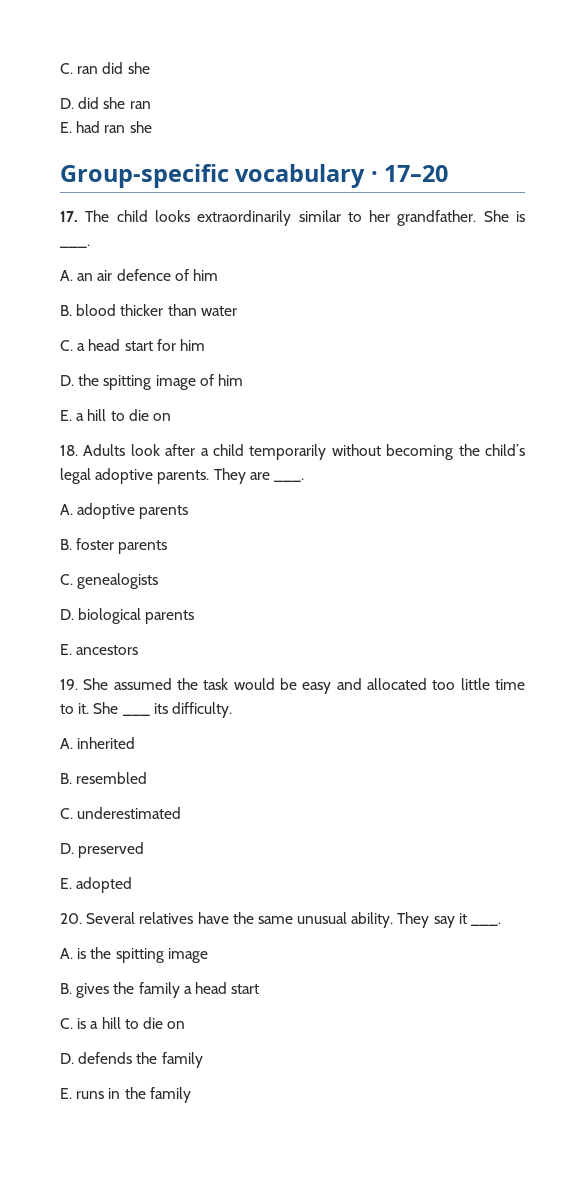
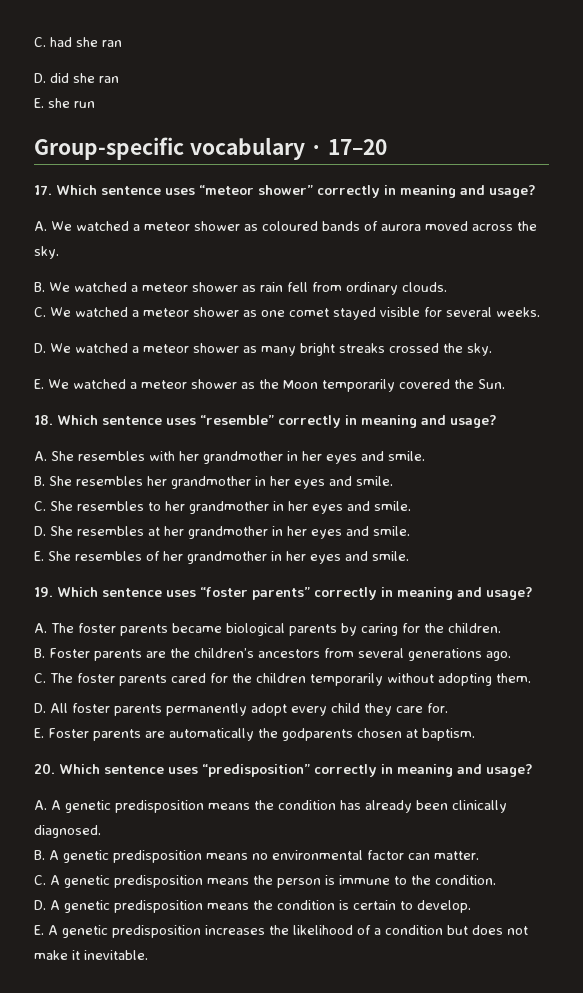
[60,62,150,74] C. ran did she -> [34,37,122,47] C. had she ran
[76,121,152,133] had ran she -> [48,98,95,108] she run
[85,210,525,226] [60,244,90,248] [60,269,218,281] [60,304,237,316] [60,339,205,351] [60,374,243,390] [60,409,171,421] [60,444,526,460] [60,468,304,484] [60,503,189,519] [60,538,168,554] [60,573,159,589] [60,608,195,624] [60,644,139,655] [60,678,525,694] [60,702,119,714] [122,714,150,716] [153,702,232,718] [60,737,136,749] [60,772,148,784] [60,807,182,819] [60,842,145,858] [60,877,133,893] [60,912,502,928] [60,947,208,963] [60,982,260,998] [60,1017,186,1029] [60,1052,203,1068] [60,1087,191,1103] The child looks extraordinarily similar to her grandfather. She is ___. // A. an air defence of him // B. blood thicker than water // C. a head start for him // D. the spitting image of him // E. a hill to die on // 18. Adults look after a child temporarily without becoming the child’s legal adoptive parents. They are ___. // A. adoptive parents // B. foster parents // C. genealogists // D. biological parents // E. ancestors // 19. She assumed the task would be easy and allocated too little time to it. She ___ its difficulty. // A. inherited // B. resembled // C. underestimated // D. preserved // E. adopted // 20. Several relatives have the same unusual ability. They say it ___. // A. is the spitting image // B. gives the family a head start // C. is a hill to die on // D. defends the family // E. runs in the family -> [56,185,536,198] [34,221,537,231] [34,246,59,259] [34,282,447,295] [34,307,540,320] [34,343,492,356] [34,379,505,392] [34,415,497,428] [34,451,425,464] [34,476,393,489] [34,501,411,514] [34,526,410,539] [34,551,409,564] [34,587,533,600] [34,623,501,636] [34,648,511,661] [34,673,531,686] [34,703,448,716] [34,728,475,741] [34,763,533,777] [34,800,507,813] [34,825,101,838] [34,850,479,863] [34,875,496,888] [34,900,471,913] [34,925,528,938] [34,950,148,960] Which sentence uses “meteor shower” correctly in meaning and usage? // A. We watched a meteor shower as coloured bands of aurora moved across the sky. // B. We watched a meteor shower as rain fell from ordinary clouds. // C. We watched a meteor shower as one comet stayed visible for several weeks. // D. We watched a meteor shower as many bright streaks crossed the sky. // E. We watched a meteor shower as the Moon temporarily covered the Sun. // 18. Which sentence uses “resemble” correctly in meaning and usage? // A. She resembles with her grandmother in her eyes and smile. // B. She resembles her grandmother in her eyes and smile. // C. She resembles to her grandmother in her eyes and smile. // D. She resembles at her grandmother in her eyes and smile. // E. She resembles of her grandmother in her eyes and smile. // 19. Which sentence uses “foster parents” correctly in meaning and usage? // A. The foster parents became biological parents by caring for the children. // B. Foster parents are the children’s ancestors from several generations ago. // C. The foster parents cared for the children temporarily without adopting them. // D. All foster parents permanently adopt every child they care for. // E. Foster parents are automatically the godparents chosen at baptism. // 20. Which sentence uses “predisposition” correctly in meaning and usage? // A. A genetic predisposition means the condition has already been clinically diagnosed. // B. A genetic predisposition means no environmental factor can matter. // C. A genetic predisposition means the person is immune to the condition. // D. A genetic predisposition means the condition is certain to develop. // E. A genetic predisposition increases the likelihood of a condition but does not make it inevitable.

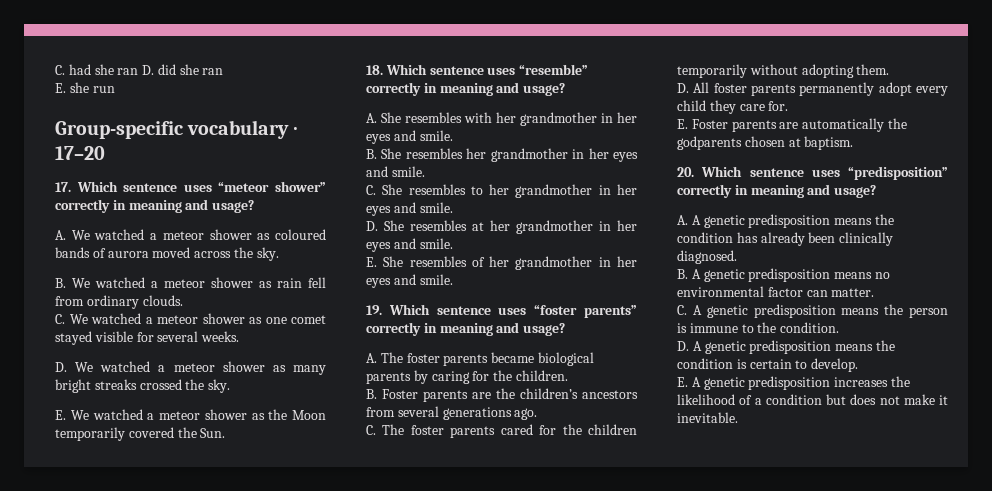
(122, 43) // -> (139, 71) none

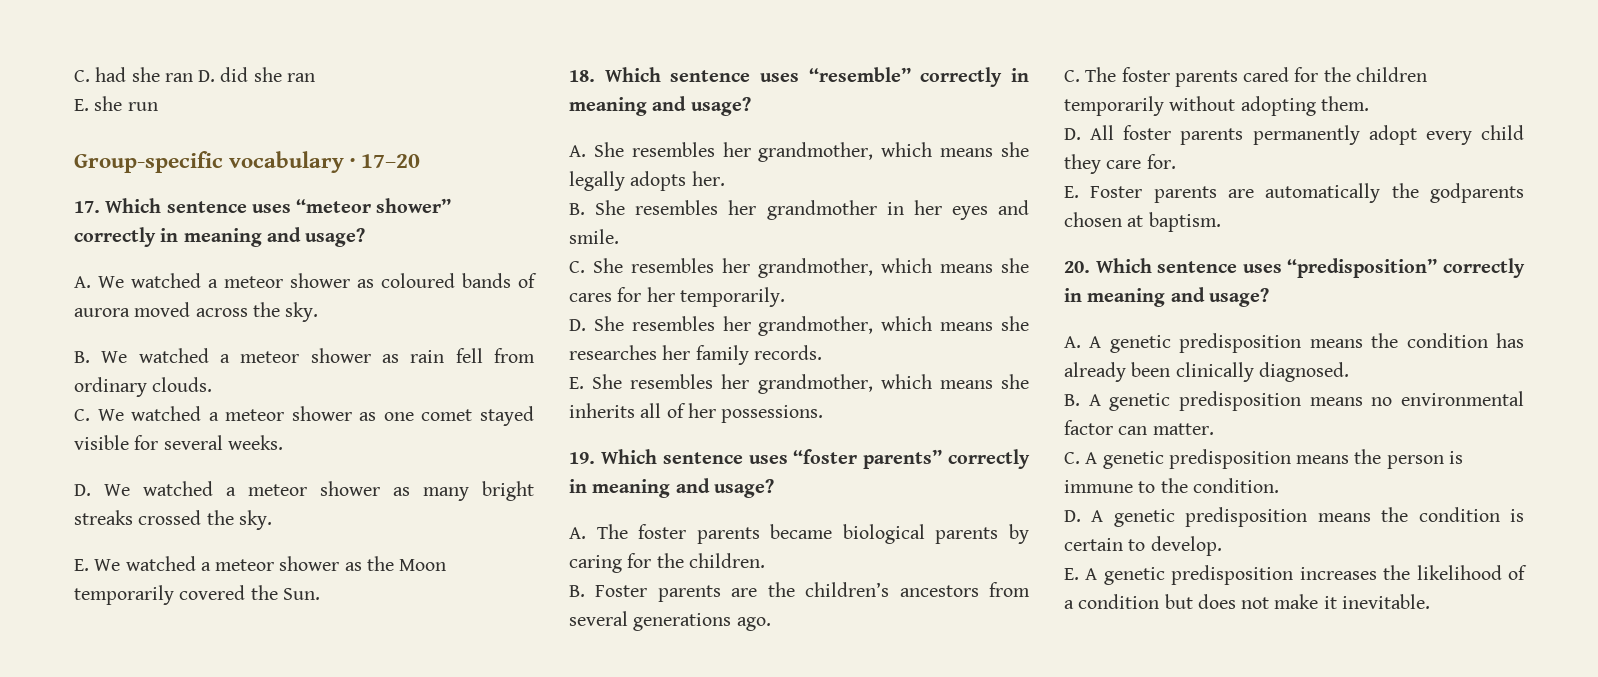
[464,112,637,126] [366,130,453,144] with her grandmother in her eyes and smile. -> [722,142,1029,162] [569,171,725,191] her grandmother, which means she legally adopts her.
[470,184,637,198] [366,202,453,216] [366,220,637,234] [366,238,453,252] [366,256,637,270] [366,274,453,288] to her grandmother in her eyes and smile. // D. She resembles at her grandmother in her eyes and smile. // E. She resembles of her grandmother in her eyes and smile. -> [722,258,1029,278] [569,287,785,307] [569,316,1029,336] [569,345,822,365] [569,374,1029,394] [569,403,824,423] her grandmother, which means she cares for her temporarily. // D. She resembles her grandmother, which means she researches her family records. // E. She resembles her grandmother, which means she inherits all of her possessions.

